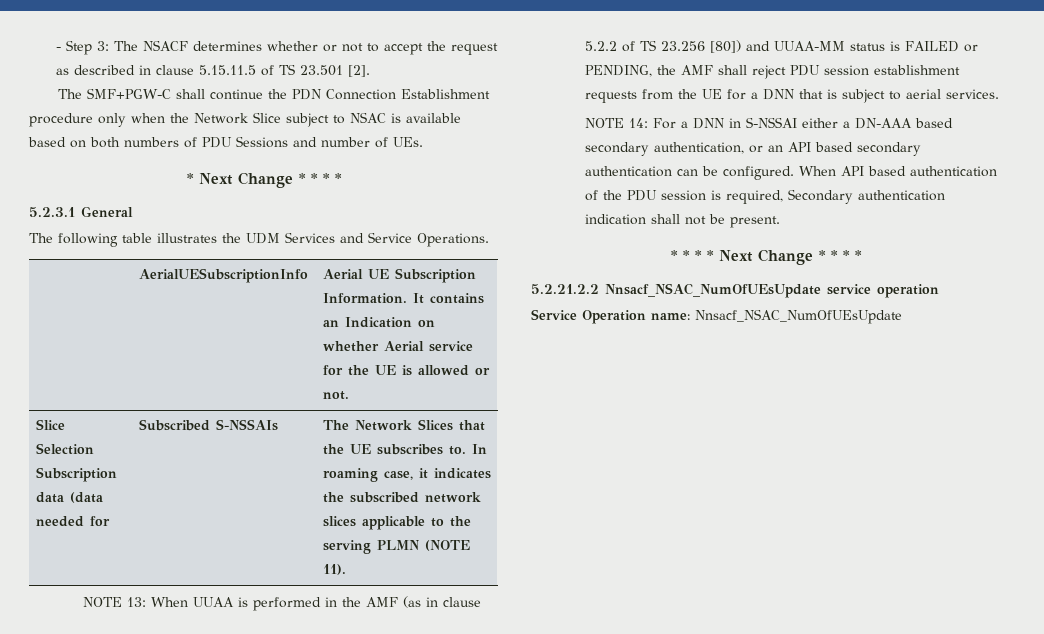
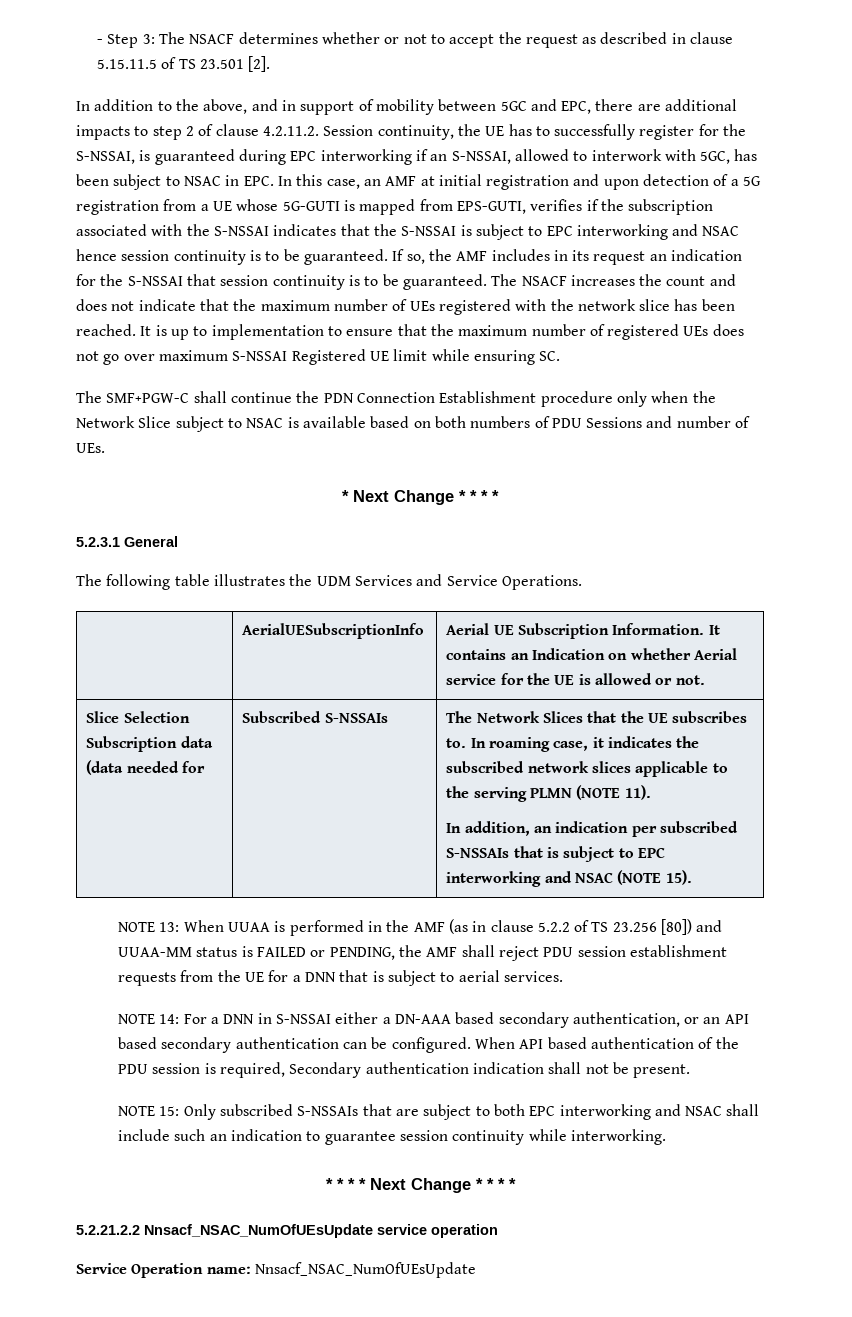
(370, 71) none -> [76,99,738,115] [76,124,747,140] [76,149,758,165] [76,174,762,190] [76,199,714,215] [76,224,740,240] [76,249,743,265] [76,274,736,290] [76,299,735,315] [76,324,744,340] [76,349,561,365] // In addition to the above, and in support of mobility between 5GC and EPC, there are additional impacts to step 2 of clause 4.2.11.2. Session continuity, the UE has to successfully register for the S-NSSAI, is guaranteed during EPC interworking if an S-NSSAI, allowed to interwork with 5GC, has been subject to NSAC in EPC. In this case, an AMF at initial registration and upon detection of a 5G registration from a UE whose 5G-GUTI is mapped from EPS-GUTI, verifies if the subscription associated with the S-NSSAI indicates that the S-NSSAI is subject to EPC interworking and NSAC hence session continuity is to be guaranteed. If so, the AMF includes in its request an indication for the S-NSSAI that session continuity is to be guaranteed. The NSACF increases the count and does not indicate that the maximum number of UEs registered with the network slice has been reached. It is up to implementation to ensure that the maximum number of registered UEs does not go over maximum S-NSSAI Registered UE limit while ensuring SC.
(346, 569) none -> [446,821,739,837] [446,846,666,862] [446,870,692,887] // In addition, an indication per subscribed S-NSSAIs that is subject to EPC interworking and NSAC (NOTE 15).
(780, 222) none -> [118,1104,760,1120] [118,1129,666,1145] // NOTE 15: Only subscribed S-NSSAIs that are subject to both EPC interworking and NSAC shall include such an indication to guarantee session continuity while interworking.

